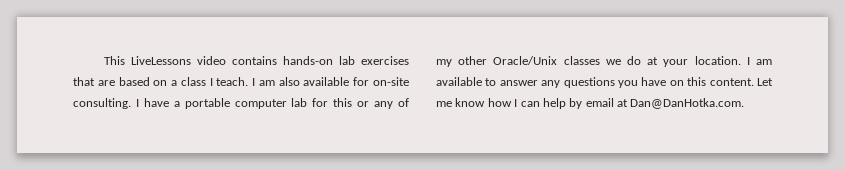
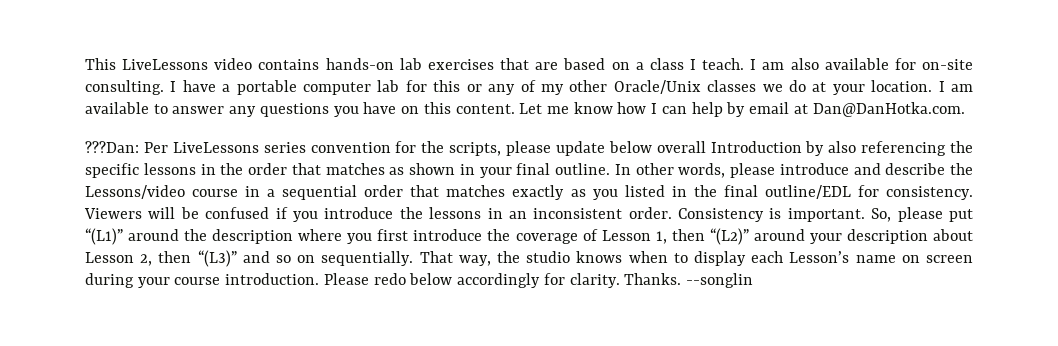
(745, 103) none -> [85,141,973,156] [85,163,973,178] [85,185,973,200] [84,207,974,222] [85,228,973,245] [85,250,974,267] [85,273,753,288] // ???Dan: Per LiveLessons series convention for the scripts, please update below overall Introduction by also referencing the specific lessons in the order that matches as shown in your final outline. In other words, please introduce and describe the Lessons/video course in a sequential order that matches exactly as you listed in the final outline/EDL for consistency. Viewers will be confused if you introduce the lessons in an inconsistent order. Consistency is important. So, please put “(L1)” around the description where you first introduce the coverage of Lesson 1, then “(L2)” around your description about Lesson 2, then “(L3)” and so on sequentially. That way, the studio knows when to display each Lesson’s name on screen during your course introduction. Please redo below accordingly for clarity. Thanks. --songlin

